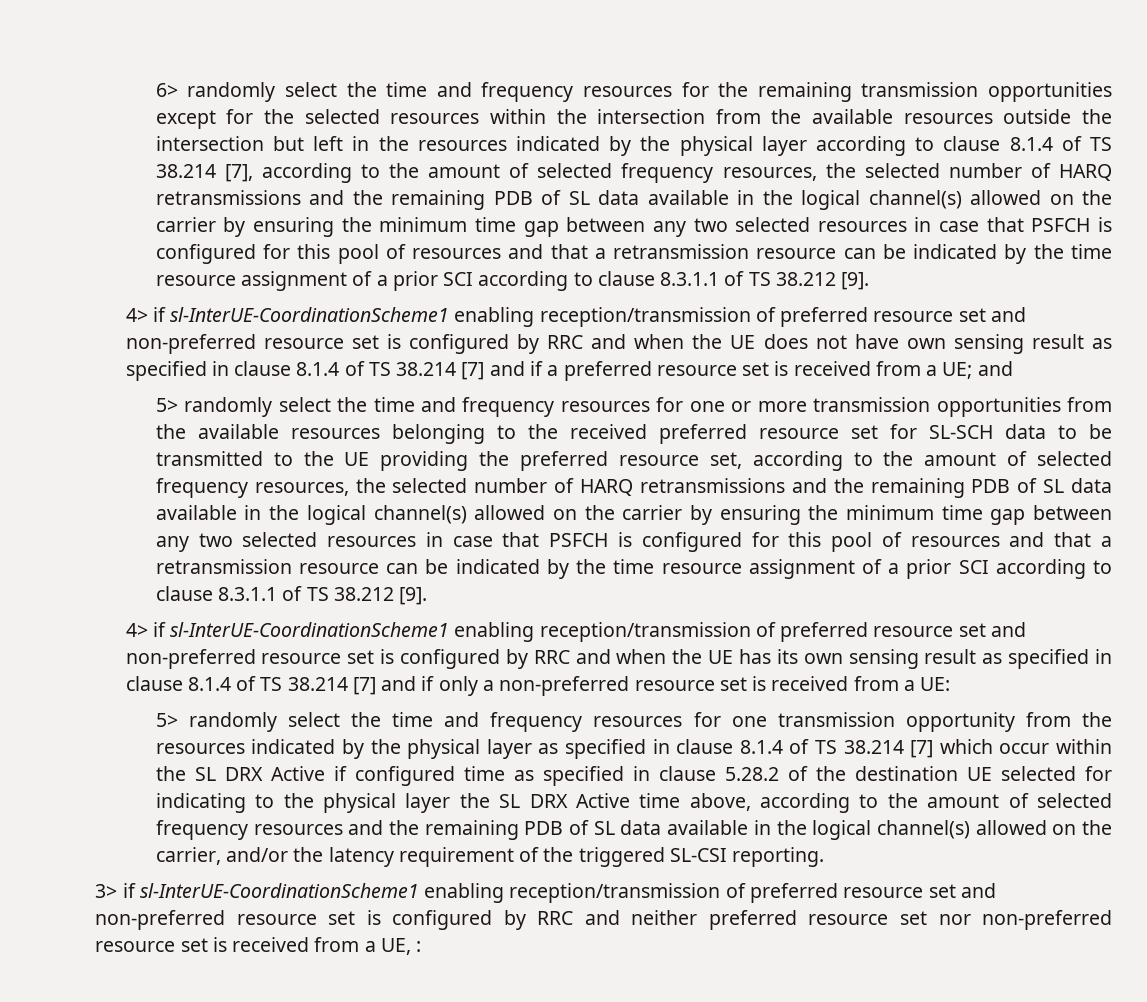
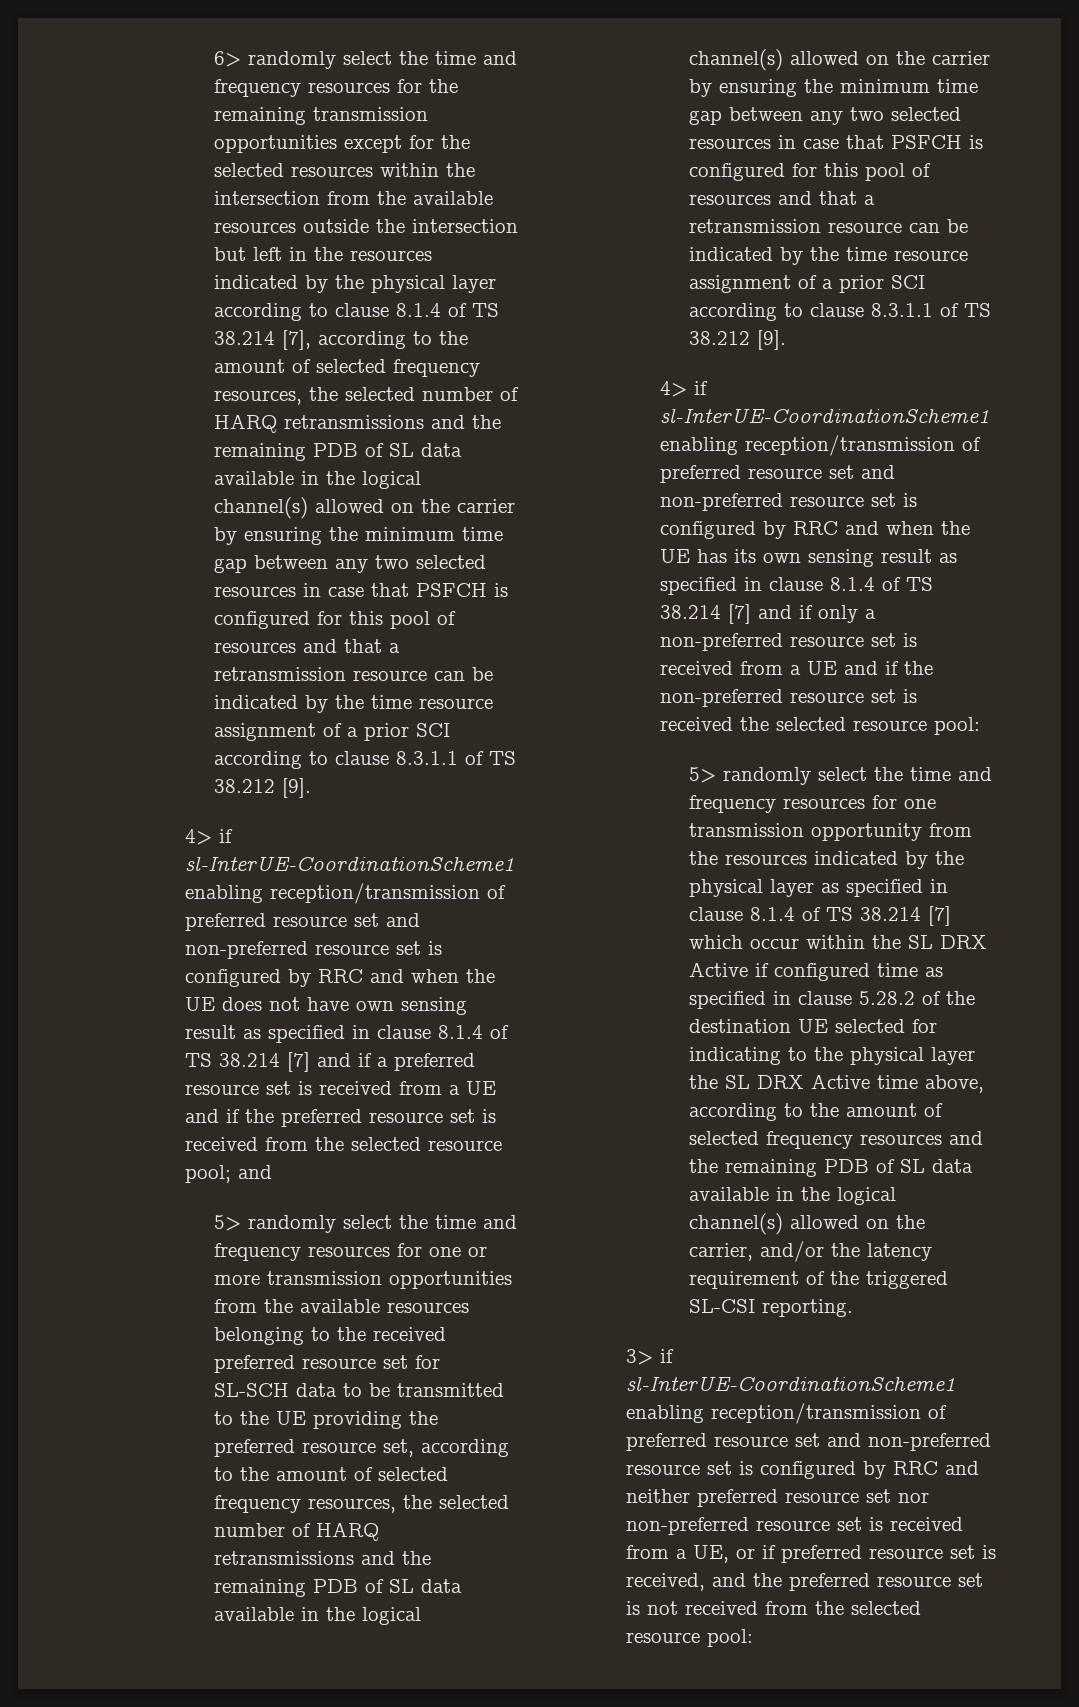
[942,362,973,379] UE; -> [465,1081,496,1095] [184,1109,496,1127] [184,1137,502,1151] [184,1165,231,1183] UE and if the preferred resource set is received from the selected resource pool;
[920,677,951,691] UE: -> [806,661,933,675] [659,689,917,707] [659,717,980,735] UE and if the non-preferred resource set is received the selected resource pool:
[416,941,422,952] : -> [735,1545,996,1563] [625,1573,983,1591] [625,1601,921,1615] [625,1629,753,1647] or if preferred resource set is received, and the preferred resource set is not received from the selected resource pool:

